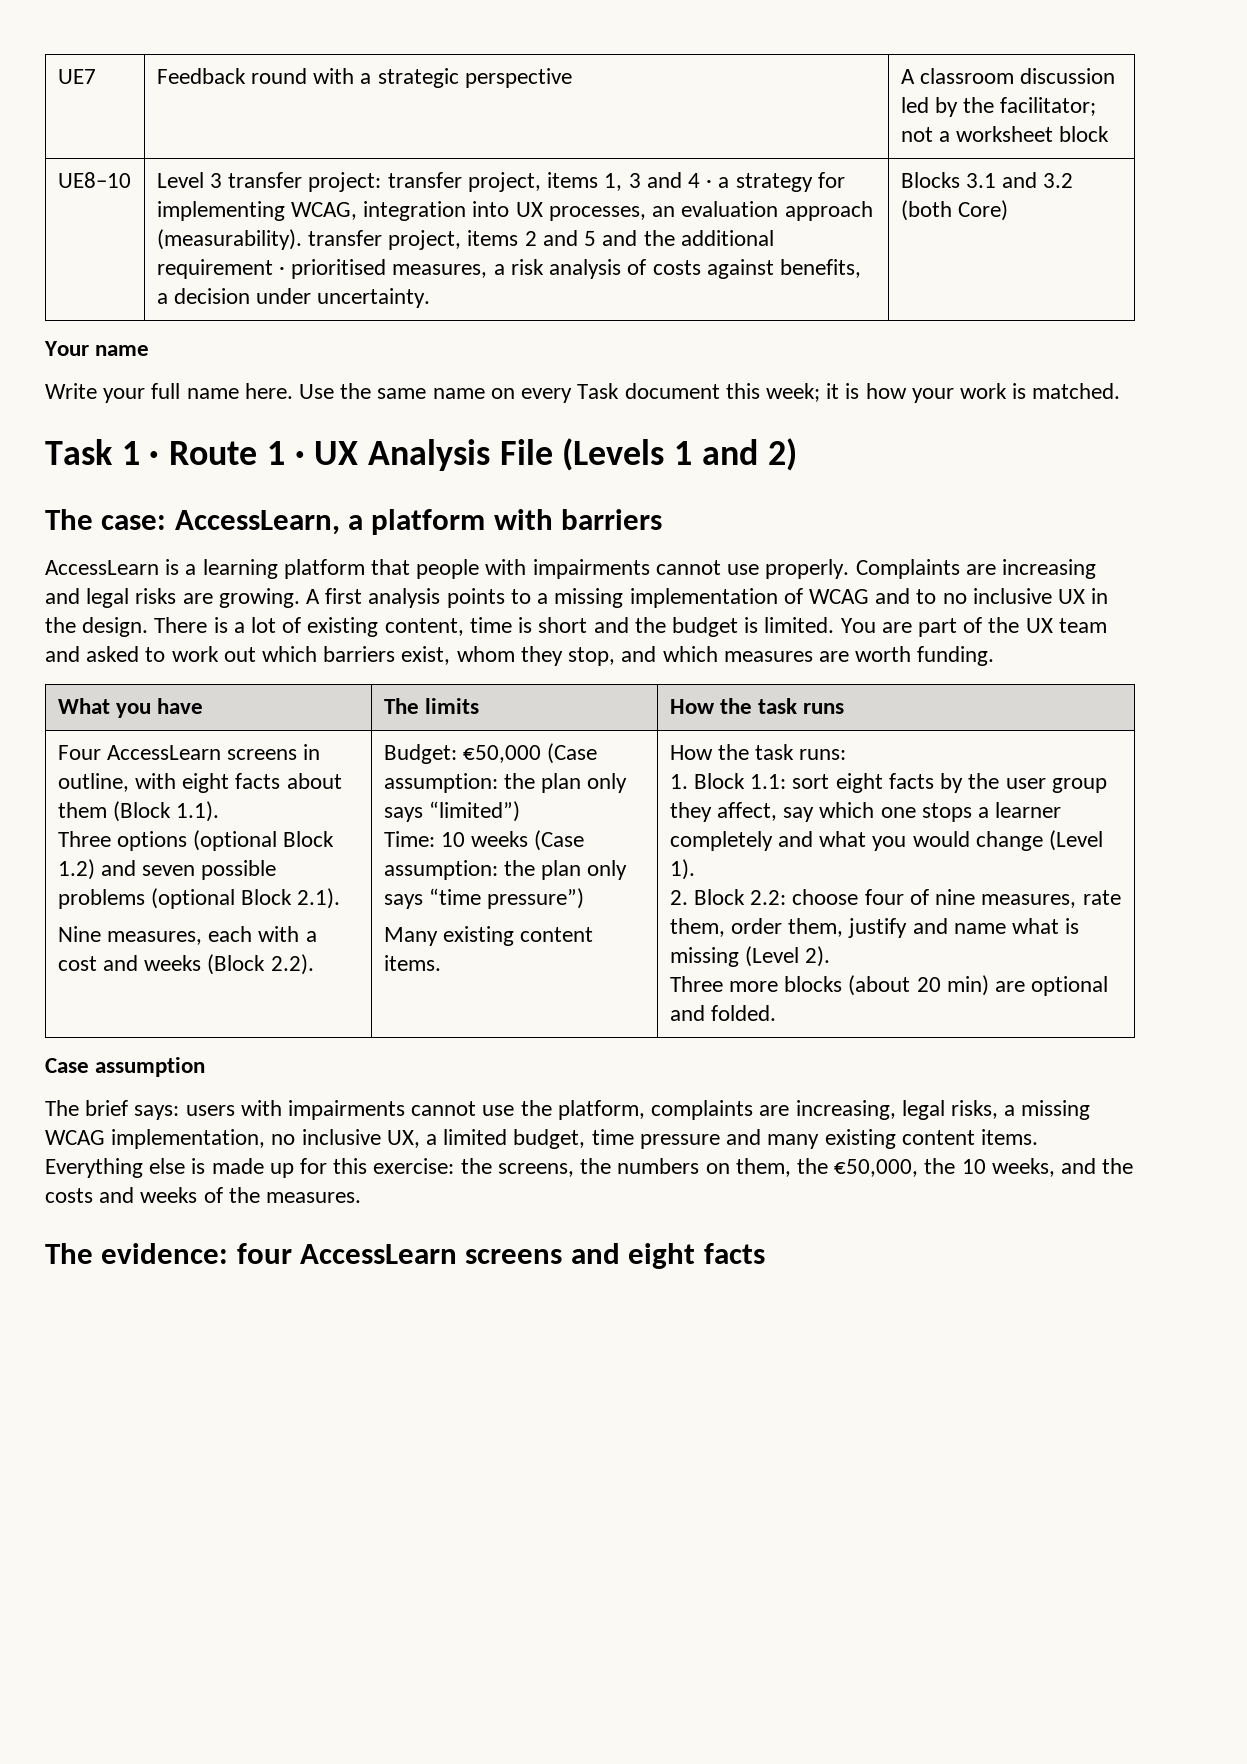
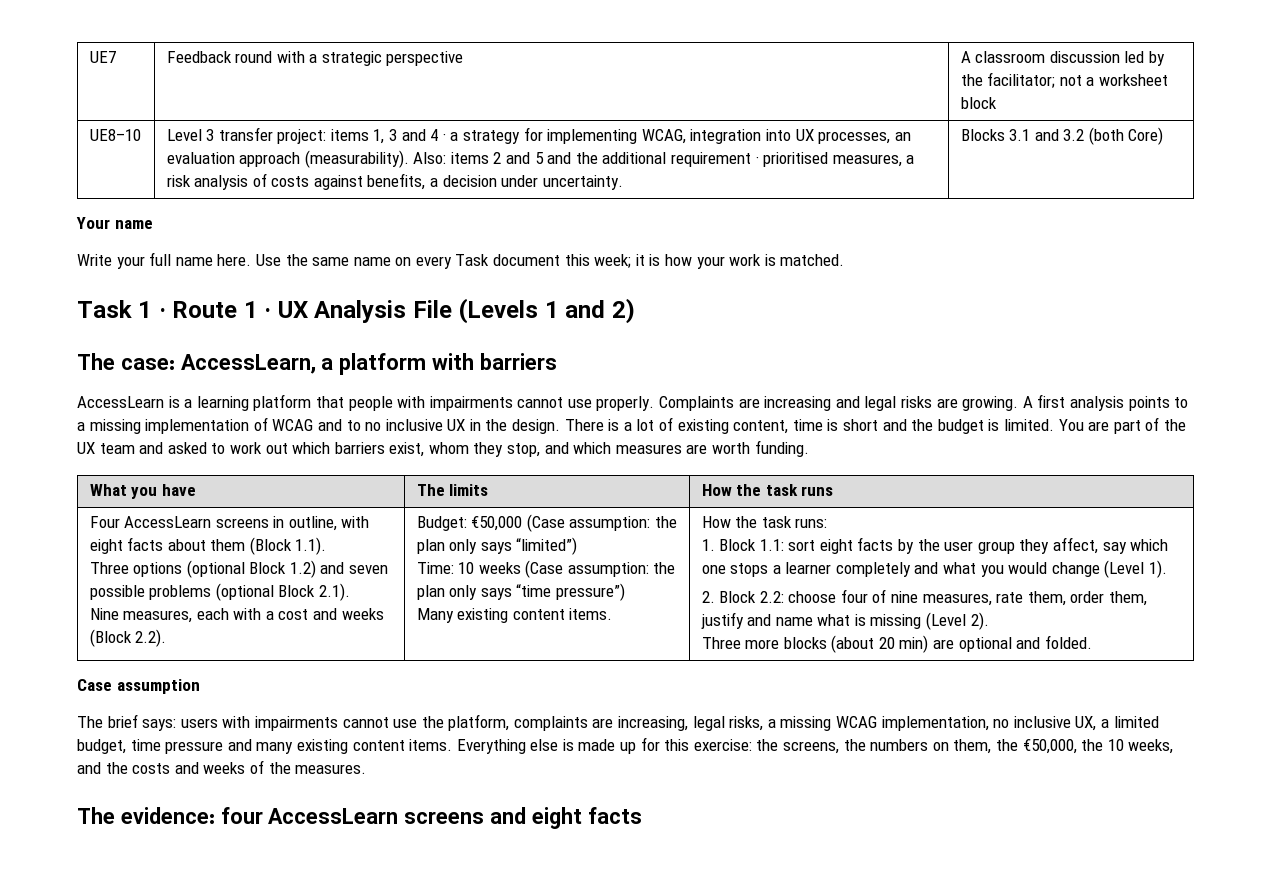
[387,172,541,192] transfer project, -> (327, 136) none
[308,230,462,250] transfer project, -> [413,152,447,164] Also:

